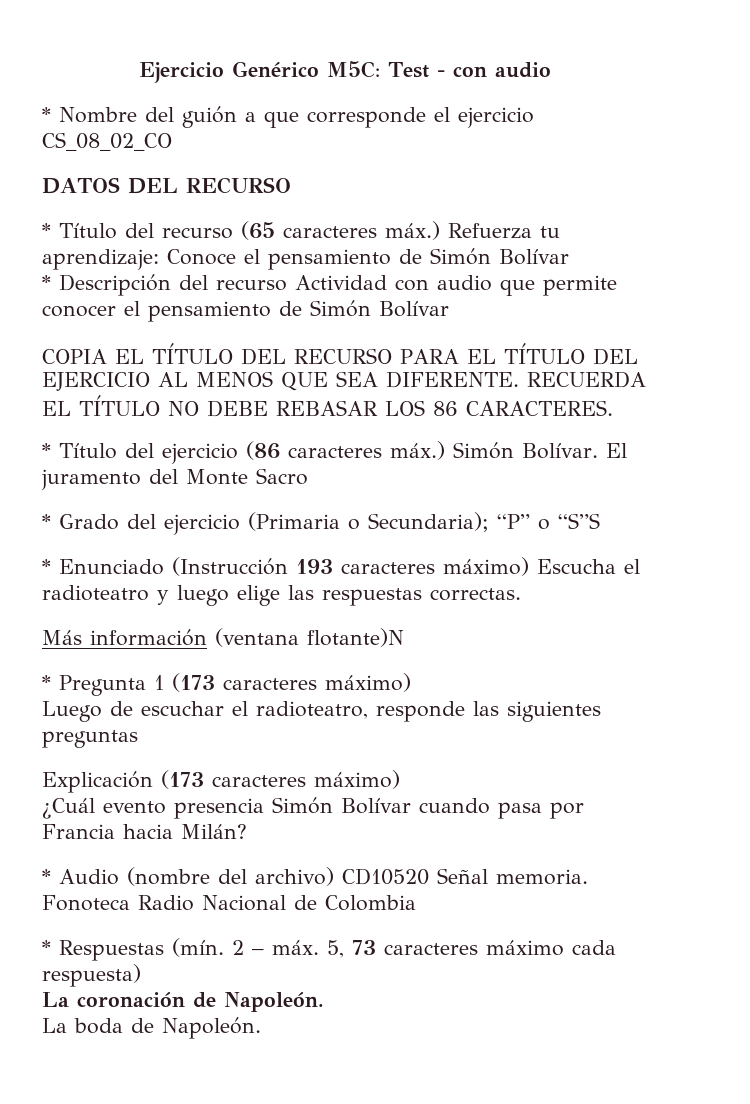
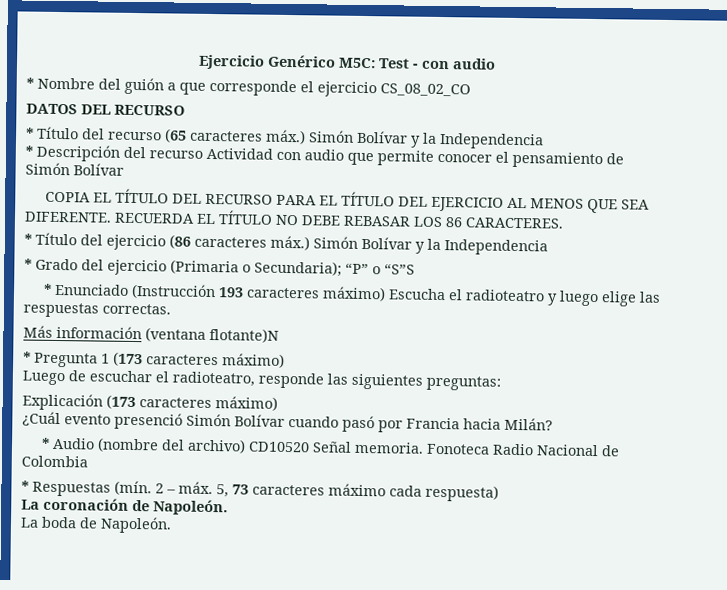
[448,223,560,239] [42,248,569,270] Refuerza tu aprendizaje: Conoce el pensamiento de Simón Bolívar -> [308,130,544,150] Simón Bolívar y la Independencia
[522,443,627,459] [41,468,308,490] Bolívar. El juramento del Monte Sacro -> [361,236,548,256] Bolívar y la Independencia
[42,730,138,748] preguntas -> [426,375,501,391] preguntas:
[174,798,264,819] presencia -> [114,412,183,430] presenció
[498,802,542,819] pasa -> [342,415,375,433] pasó

